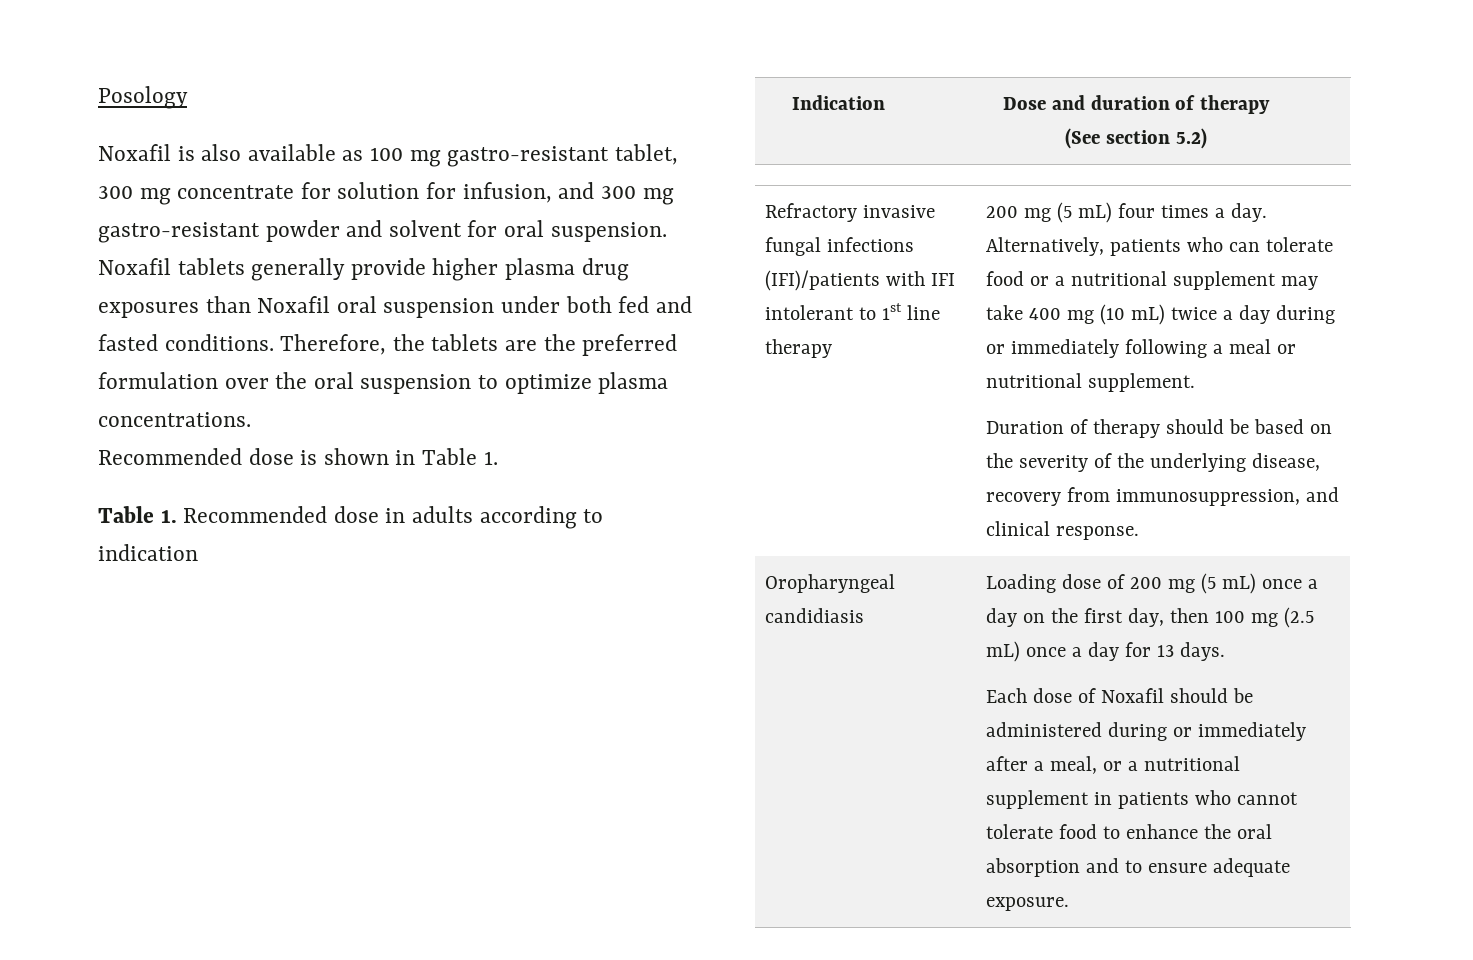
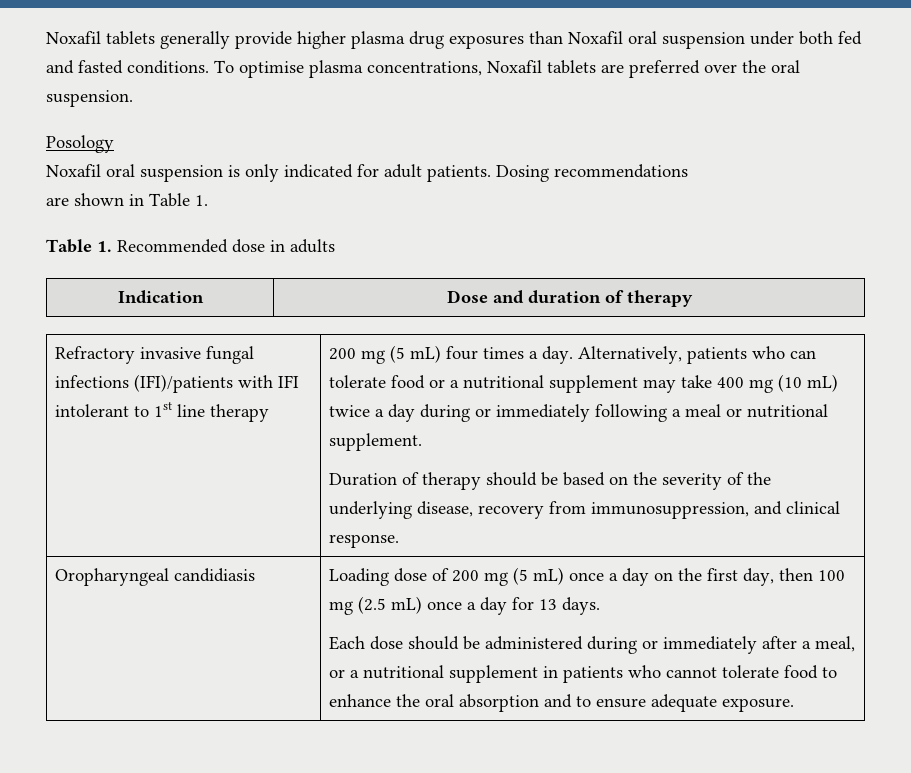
[98,86,188,109] [98,144,678,167] [98,182,674,205] [98,220,667,243] Posology // Noxafil is also available as 100 mg gastro-resistant tablet, 300 mg concentrate for solution for infusion, and 300 mg gastro-resistant powder and solvent for oral suspension. -> (46, 37) none
[280,334,678,356] [98,372,669,394] [98,412,251,427] [98,448,318,465] Therefore, the tablets are the preferred formulation over the oral suspension to optimize plasma concentrations. // Recommended dose is -> [214,60,800,78] [46,90,133,107] [46,135,114,153] [46,164,688,182] [46,197,69,206] To optimise plasma concentrations, Noxafil tablets are preferred over the oral suspension. // Posology // Noxafil oral suspension is only indicated for adult patients. Dosing recommendations // are
[479,506,604,529] [98,544,198,561] according to indication -> (335, 246) none
[1065,128,1207,149] // (See section 5.2) -> (693, 298) none
[1078,688,1165,703] of Noxafil -> (403, 643) none

